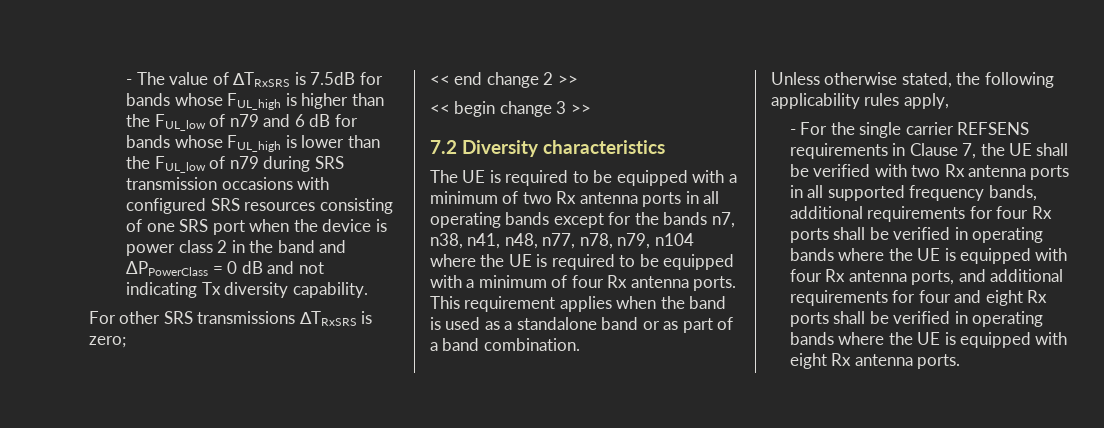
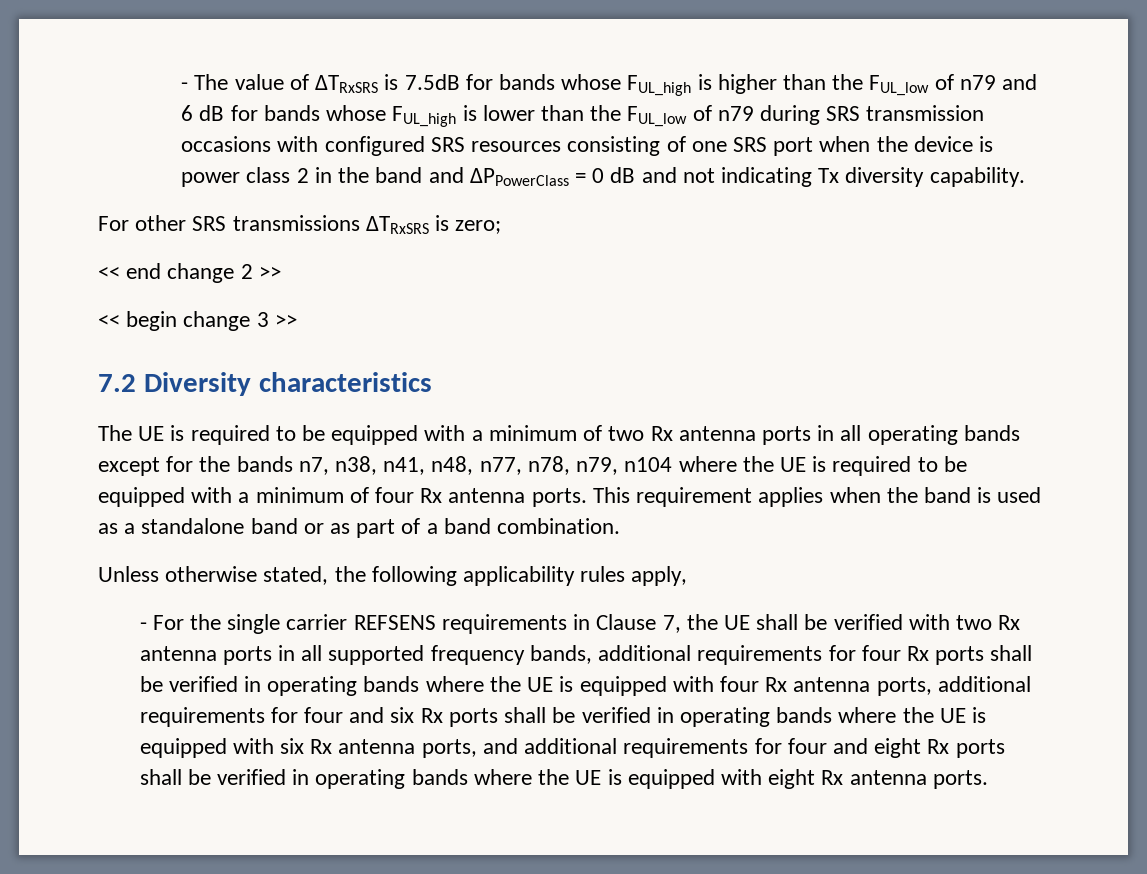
(955, 277) none -> [937,676,1031,692] [139,707,986,727] [139,738,477,758] additional requirements for four and six Rx ports shall be verified in operating bands where the UE is equipped with six Rx antenna ports,

